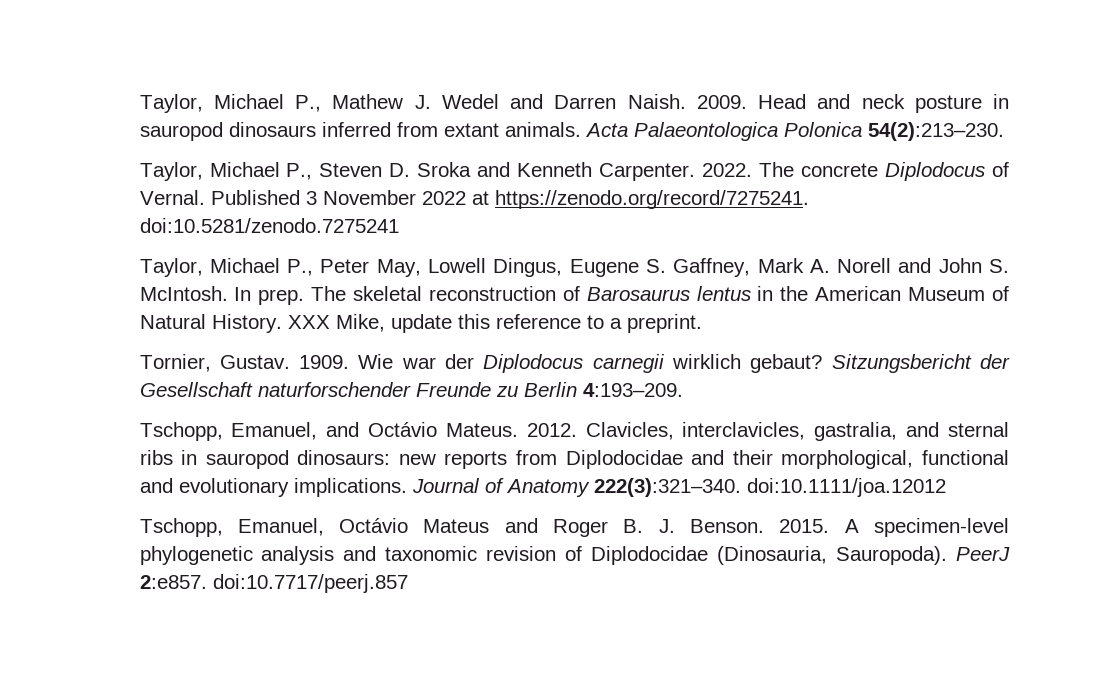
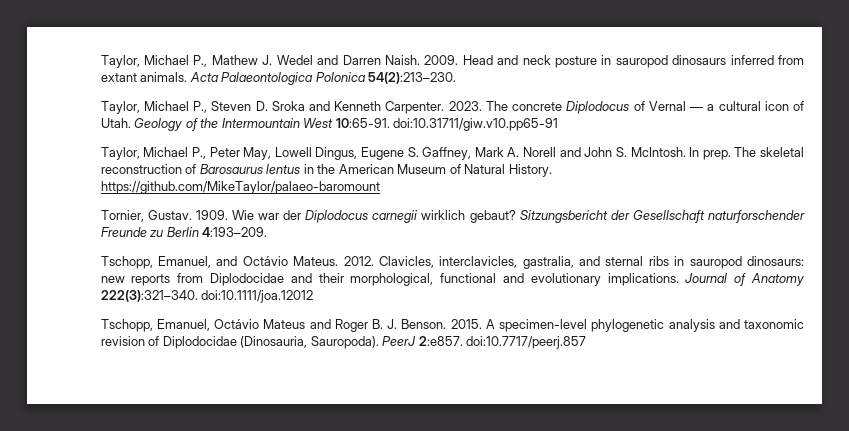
[702,163,753,177] 2022. -> [448,101,482,111] 2023.
[139,190,809,209] [139,218,399,233] Vernal. Published 3 November 2022 at https://zenodo.org/record/7275241. doi:10.5281/zenodo.7275241 -> [648,101,805,111] [100,118,559,131] Vernal — a cultural icon of Utah. Geology of the Intermountain West 10:65-91. doi:10.31711/giw.v10.pp65-91
[287,314,702,333] XXX Mike, update this reference to a preprint. -> [100,181,380,194] https://github.com/MikeTaylor/palaeo-baromount

